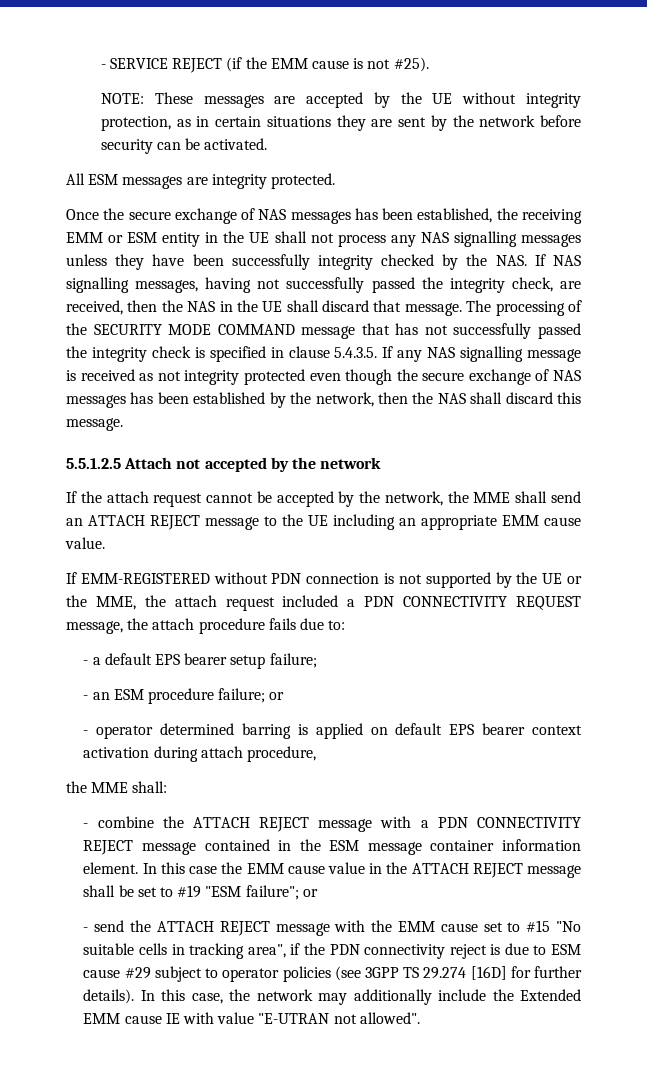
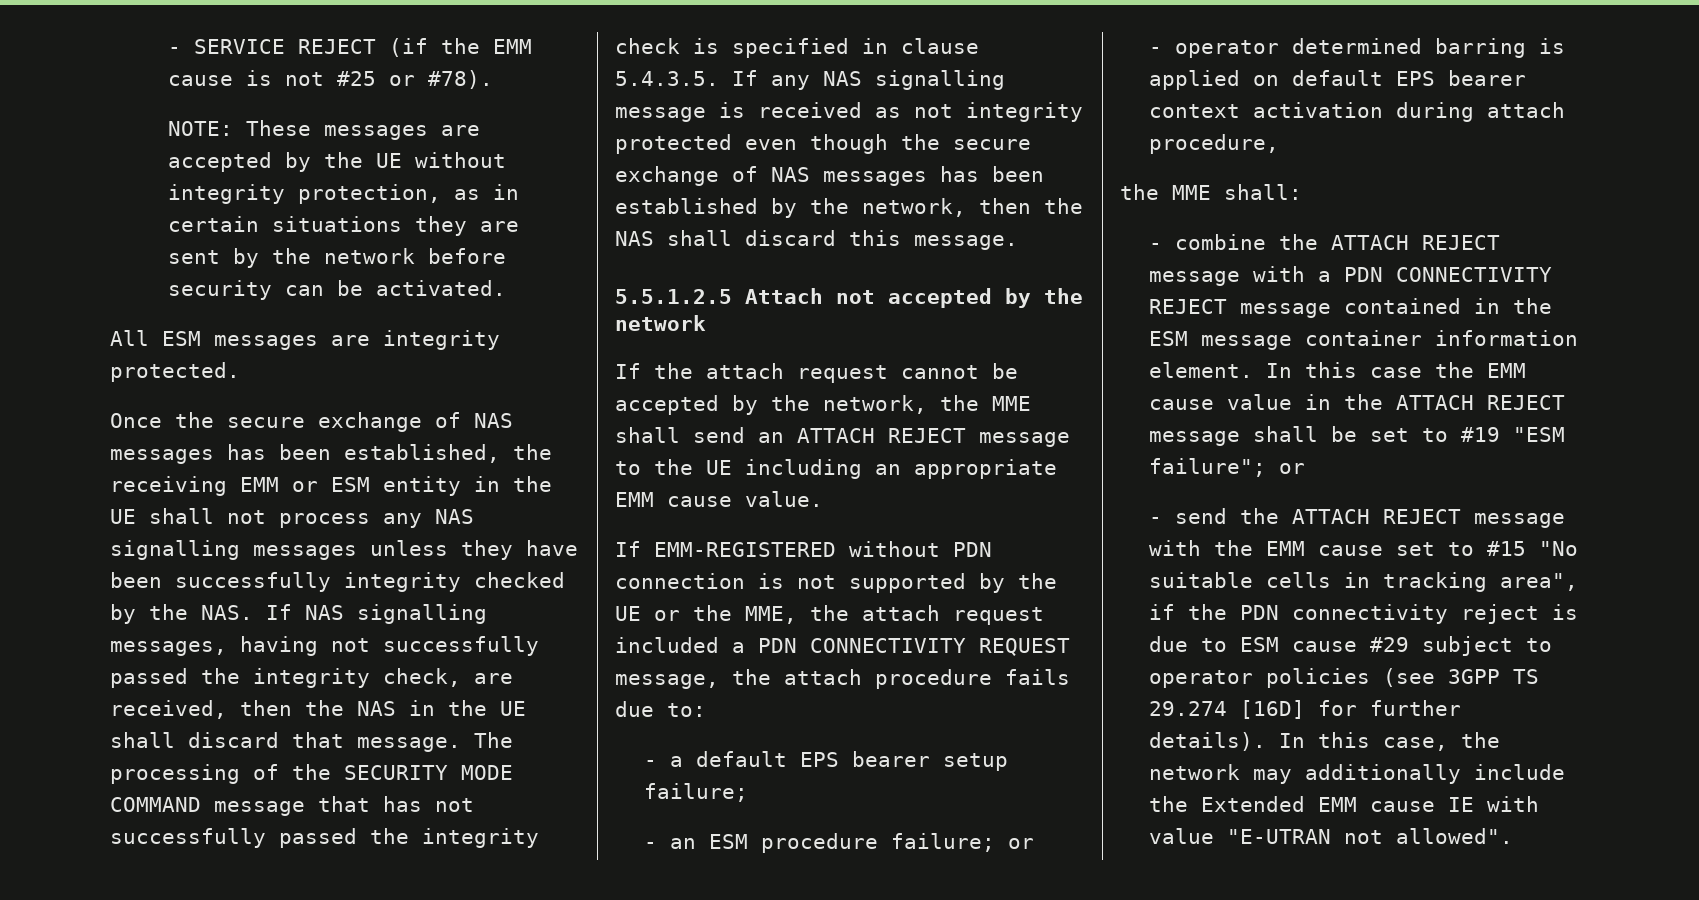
[393,57,429,72] #25). -> [337,70,494,89] #25 or #78).

